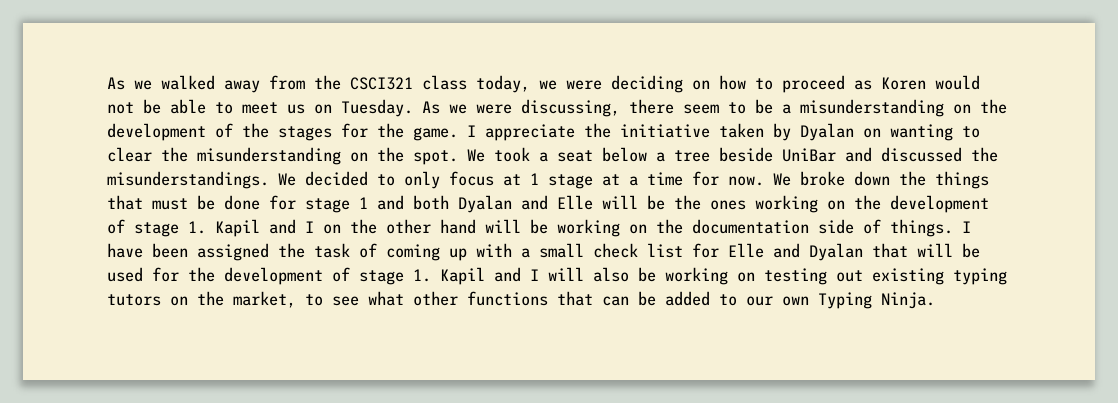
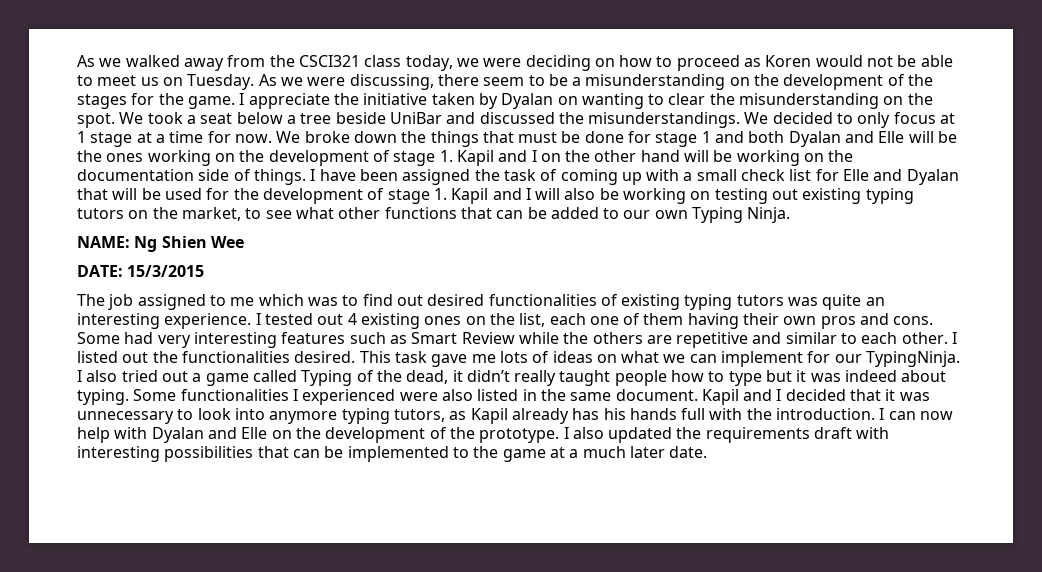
(935, 300) none -> [77,236,244,252] [77,265,205,277] [77,294,885,310] [77,313,934,329] [77,332,958,348] [77,351,961,367] [77,370,947,386] [77,389,930,405] [77,408,954,424] [77,427,890,443] [77,446,708,462] // NAME: Ng Shien Wee // DATE: 15/3/2015 // The job assigned to me which was to find out desired functionalities of existing typing tutors was quite an interesting experience. I tested out 4 existing ones on the list, each one of them having their own pros and cons. Some had very interesting features such as Smart Review while the others are repetitive and similar to each other. I listed out the functionalities desired. This task gave me lots of ideas on what we can implement for our TypingNinja. I also tried out a game called Typing of the dead, it didn’t really taught people how to type but it was indeed about typing. Some functionalities I experienced were also listed in the same document. Kapil and I decided that it was unnecessary to look into anymore typing tutors, as Kapil already has his hands full with the introduction. I can now help with Dyalan and Elle on the development of the prototype. I also updated the requirements draft with interesting possibilities that can be implemented to the game at a much later date.

